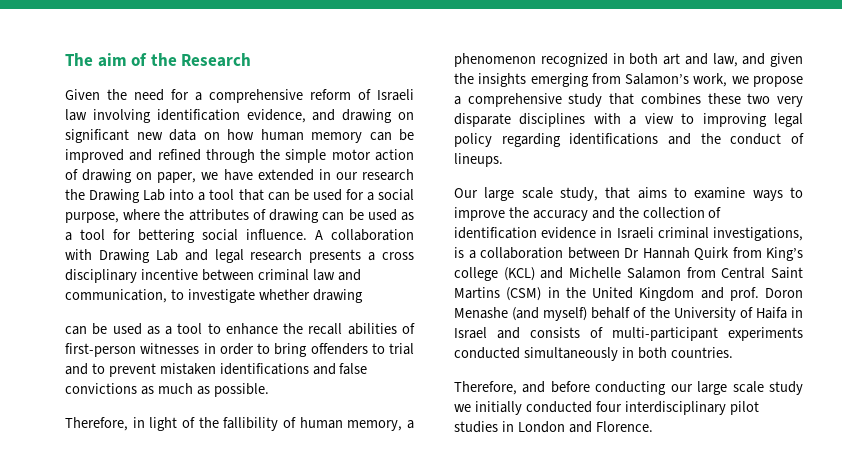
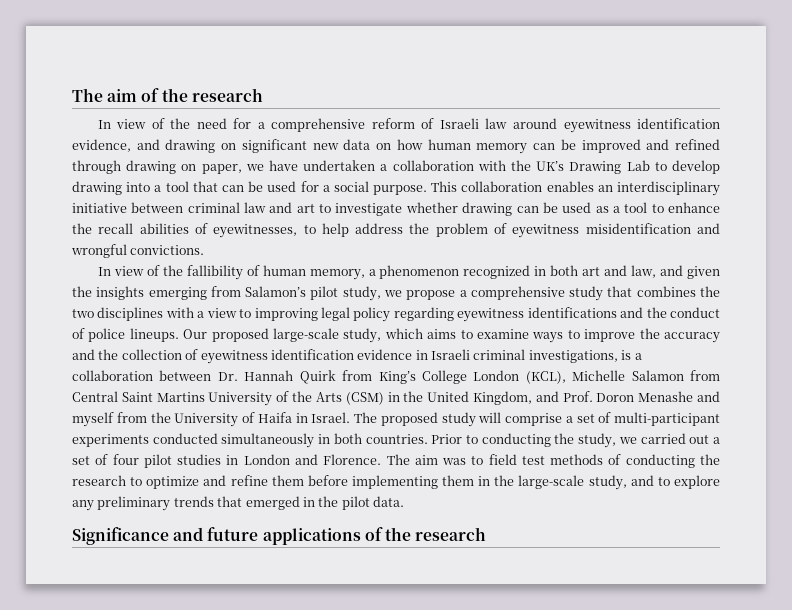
[181,53,252,67] [65,89,100,100] Research // Given -> [191,88,263,102] [97,118,165,129] research // In view of
[92,109,151,123] involving -> [512,118,631,133] around eyewitness
[260,149,414,163] [65,169,78,180] the simple motor action of -> (121, 167) none
[257,169,414,181] [65,189,166,203] extended in our research the Drawing Lab -> [303,160,720,174] [72,181,122,195] undertaken a collaboration with the UK’s Drawing Lab to develop drawing
[65,209,414,223] [65,229,414,243] [65,249,414,263] [65,269,198,283] purpose, where the attributes of drawing can be used as a tool for bettering social influence. A collaboration with Drawing Lab and legal research presents a cross disciplinary incentive -> [373,181,720,196] [72,203,127,213] purpose. This collaboration enables an interdisciplinary initiative
[65,289,167,303] communication, -> [296,204,315,213] art
(363, 296) // -> (513, 209) none
[65,343,414,357] [65,363,368,377] [65,383,269,397] [65,417,178,431] first-person witnesses in order to bring offenders to trial and to prevent mistaken identifications and false convictions as much as possible. // Therefore, in light -> [213,223,720,238] [71,244,205,258] [97,266,144,276] eyewitnesses, to help address the problem of eyewitness misidentification and wrongful convictions. // In view
[693,73,728,87] work, -> [310,286,381,301] pilot study,
[707,93,803,107] [454,113,511,127] these two very disparate -> [700,286,721,297] [72,309,94,318] the two
(561, 140) none -> [457,308,525,322] eyewitness
(804, 138) none -> [88,328,126,342] police
[454,187,631,201] // Our large scale study, that -> [183,328,423,343] Our proposed large-scale study, which
(722, 212) none -> [200,350,268,364] eyewitness
[624,248,639,258] Dr -> [217,372,238,381] Dr.
[454,267,564,281] college (KCL) and -> [421,370,566,384] College London (KCL),
[506,287,803,301] [454,307,647,321] (CSM) in the United Kingdom and prof. Doron Menashe (and myself) behalf of -> [208,391,720,406] [72,412,147,427] University of the Arts (CSM) in the United Kingdom, and Prof. Doron Menashe and myself from
[454,327,580,339] Israel and consists -> [311,412,595,427] Israel. The proposed study will comprise a set
[454,381,804,395] [454,401,726,415] // Therefore, and before conducting our large scale study we initially conducted four interdisciplinary -> [431,433,720,448] [72,454,139,465] Prior to conducting the study, we carried out a set of four
(653, 426) none -> [386,454,720,468] [72,475,720,490] [72,496,404,511] [72,527,487,545] The aim was to field test methods of conducting the research to optimize and refine them before implementing them in the large-scale study, and to explore any preliminary trends that emerged in the pilot data. // Significance and future applications of the research

